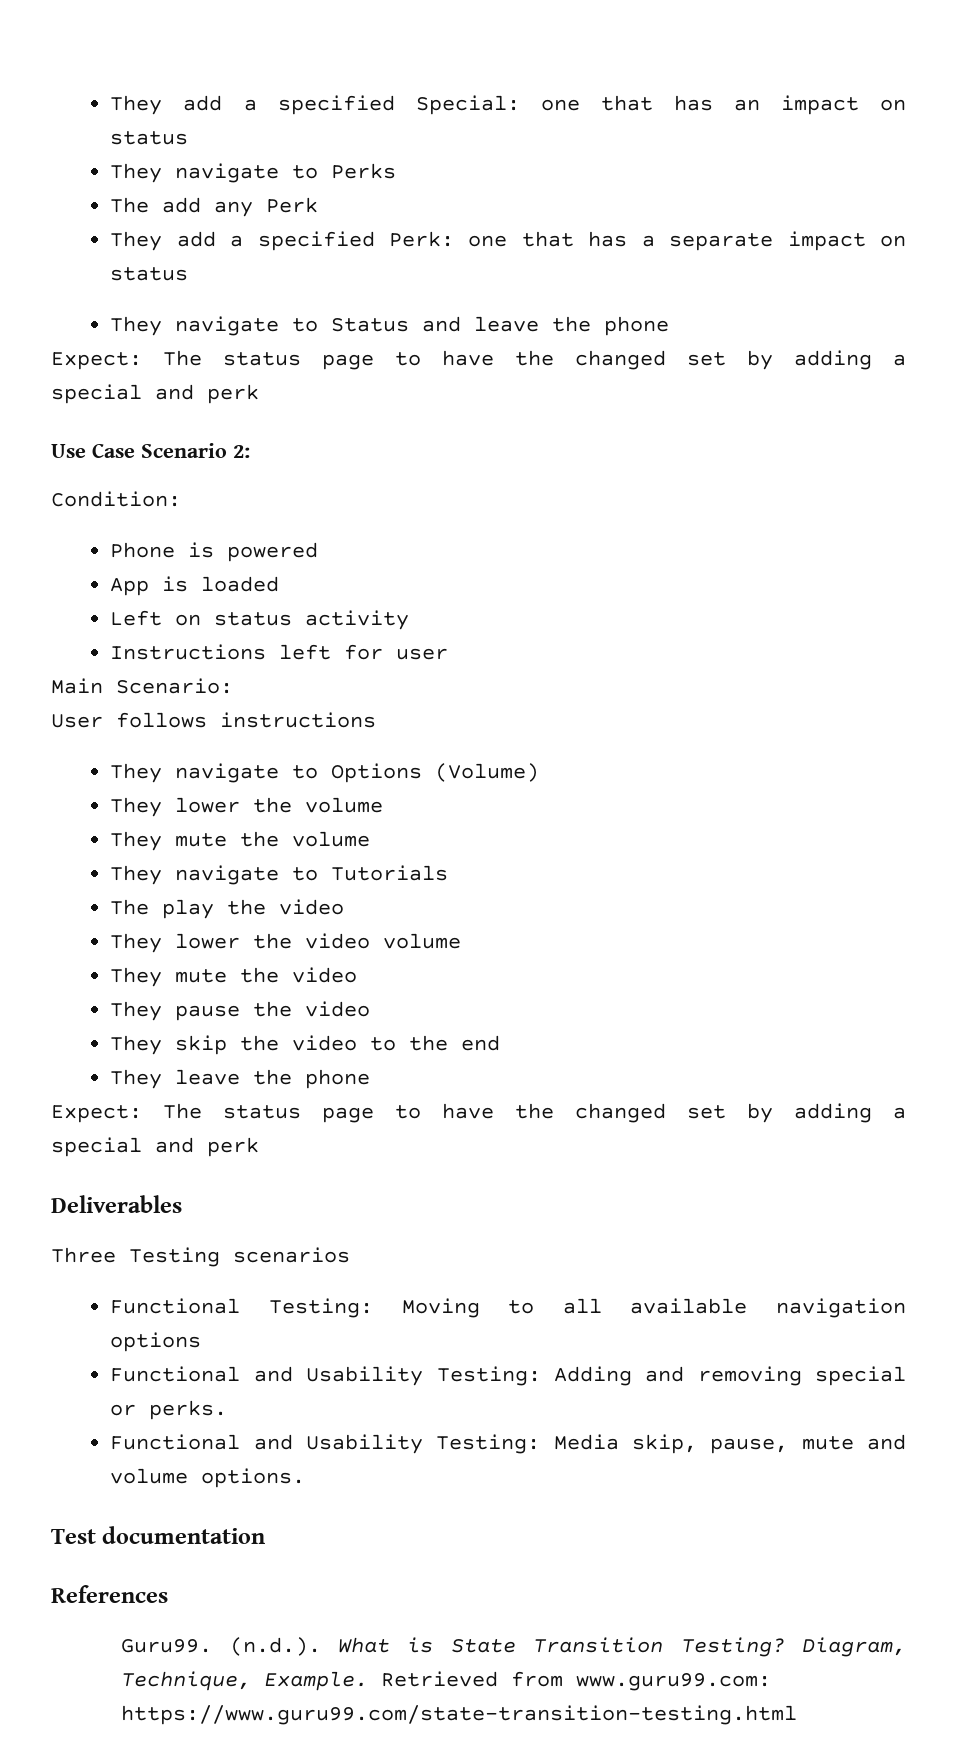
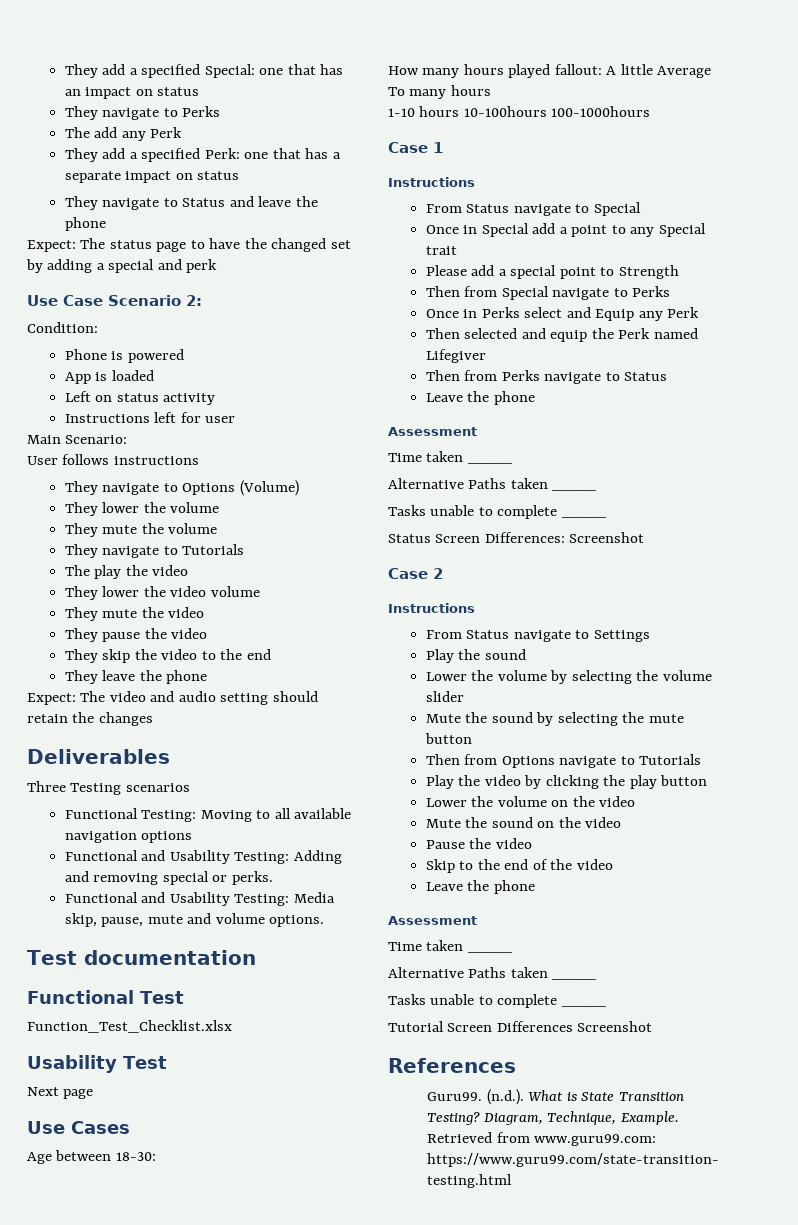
[223,1103,906,1123] [51,1137,259,1157] status page to have the changed set by adding a special and perk -> [109,691,318,705] [27,712,153,726] video and audio setting should retain the changes
(266, 1535) none -> [27,990,184,1004] [27,1020,232,1033] [27,1055,167,1073] [27,1087,94,1099] [27,1121,130,1134] [27,1150,156,1164] [388,64,712,78] [388,85,491,99] [388,106,651,117] [388,142,443,153] [388,177,475,187] [425,202,641,216] [425,223,706,237] [425,246,457,255] [425,265,679,279] [425,286,671,300] [425,307,700,321] [425,328,698,342] [425,349,486,363] [425,370,668,384] [425,391,535,405] [388,427,477,436] [388,451,464,462] [467,462,512,464] [388,478,548,489] [552,489,597,491] [388,505,606,519] [388,532,645,543] [388,568,443,579] [388,603,475,613] [425,630,650,642] [425,649,526,663] [425,670,712,684] [425,691,464,702] [425,712,684,726] [424,733,472,744] [425,754,702,768] [425,775,708,789] [425,796,636,807] [425,817,622,828] [425,838,532,849] [425,859,613,873] [425,880,535,894] [388,916,477,925] [388,940,464,951] [467,951,512,953] [388,967,548,978] [552,978,597,980] [388,994,606,1008] [388,1021,653,1032] // Functional Test // Function_Test_Checklist.xlsx // Usability Test // Next page // Use Cases // Age between 18-30: // How many hours played fallout: A little Average To many hours // 1-10 hours 10-100hours 100-1000hours // Case 1 // Instructions // From Status navigate to Special // Once in Special add a point to any Special trait // Please add a special point to Strength // Then from Special navigate to Perks // Once in Perks select and Equip any Perk // Then selected and equip the Perk named Lifegiver // Then from Perks navigate to Status // Leave the phone // Assessment // Time taken ____ // Alternative Paths taken ____ // Tasks unable to complete ____ // Status Screen Differences: Screenshot // Case 2 // Instructions // From Status navigate to Settings // Play the sound // Lower the volume by selecting the volume slider // Mute the sound by selecting the mute button // Then from Options navigate to Tutorials // Play the video by clicking the play button // Lower the volume on the video // Mute the sound on the video // Pause the video // Skip to the end of the video // Leave the phone // Assessment // Time taken ____ // Alternative Paths taken ____ // Tasks unable to complete ____ // Tutorial Screen Differences Screenshot

